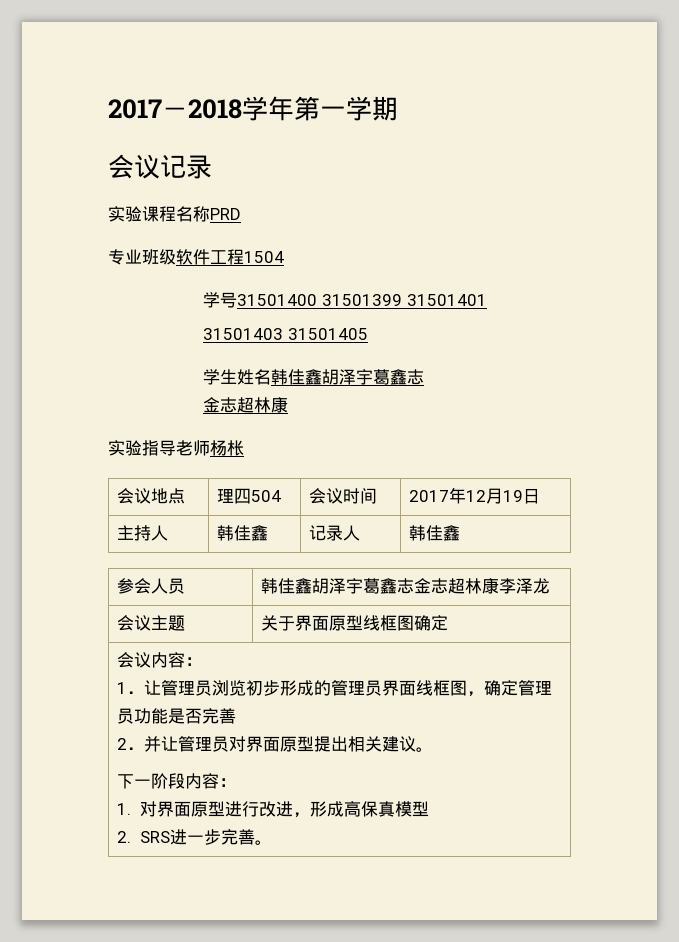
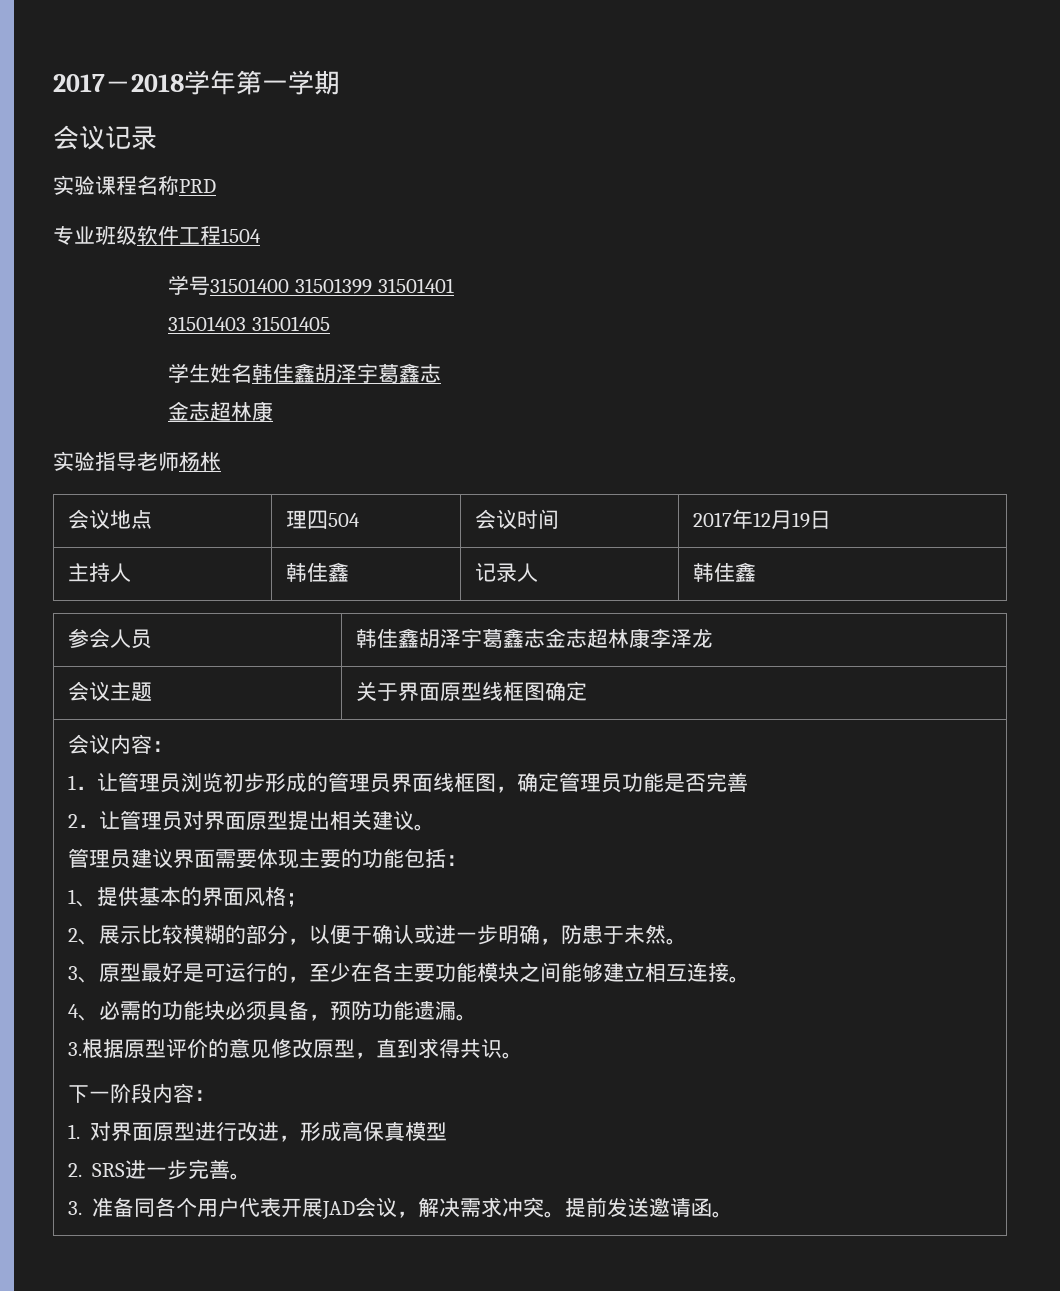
[144,736,162,752] 并 -> (100, 826) none
(434, 749) none -> [68,848,468,869] [68,886,308,907] [68,924,688,945] [68,962,751,983] [68,1000,478,1021] [68,1038,524,1059] // 管理员建议界面需要体现主要的功能包括： // 1、提供基本的界面风格； // 2、展示比较模糊的部分，以便于确认或进一步明确，防患于未然。 // 3、原型最好是可运行的，至少在各主要功能模块之间能够建立相互连接。 // 4、必需的功能块必须具备，预防功能遗漏。 // 3.根据原型评价的意见修改原型，直到求得共识。
(272, 842) none -> [68,1197,734,1220] // 3.准备同各个用户代表开展JAD会议，解决需求冲突。提前发送邀请函。

